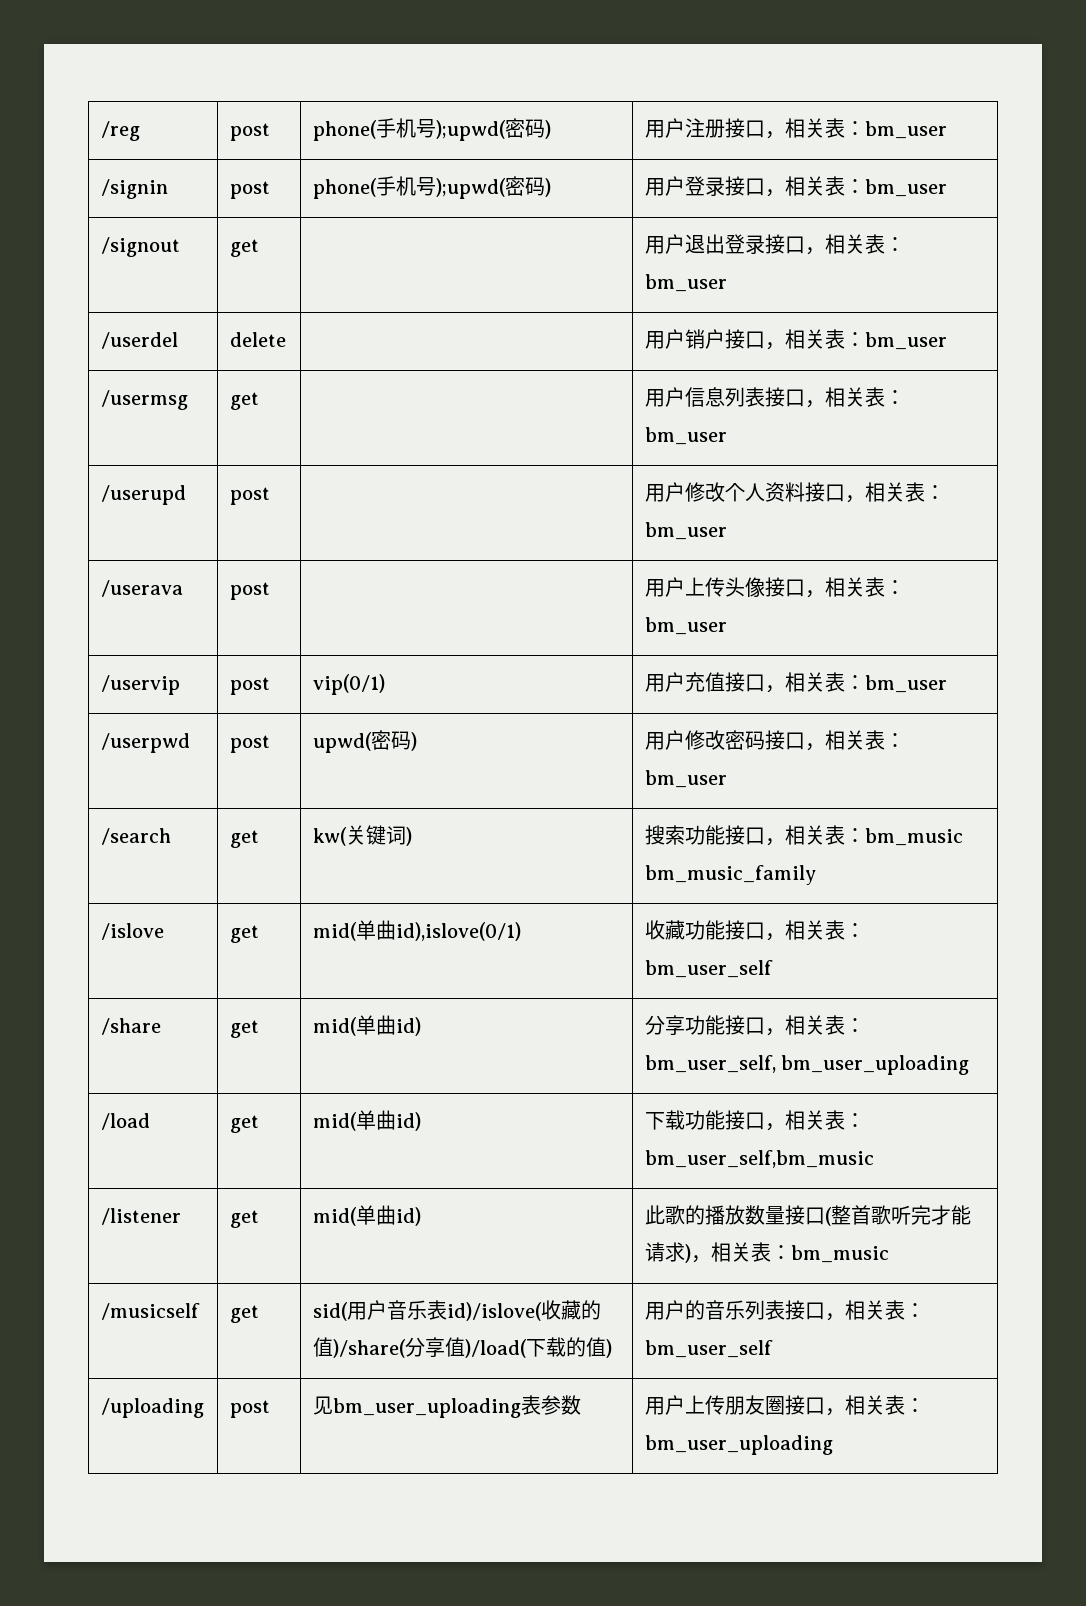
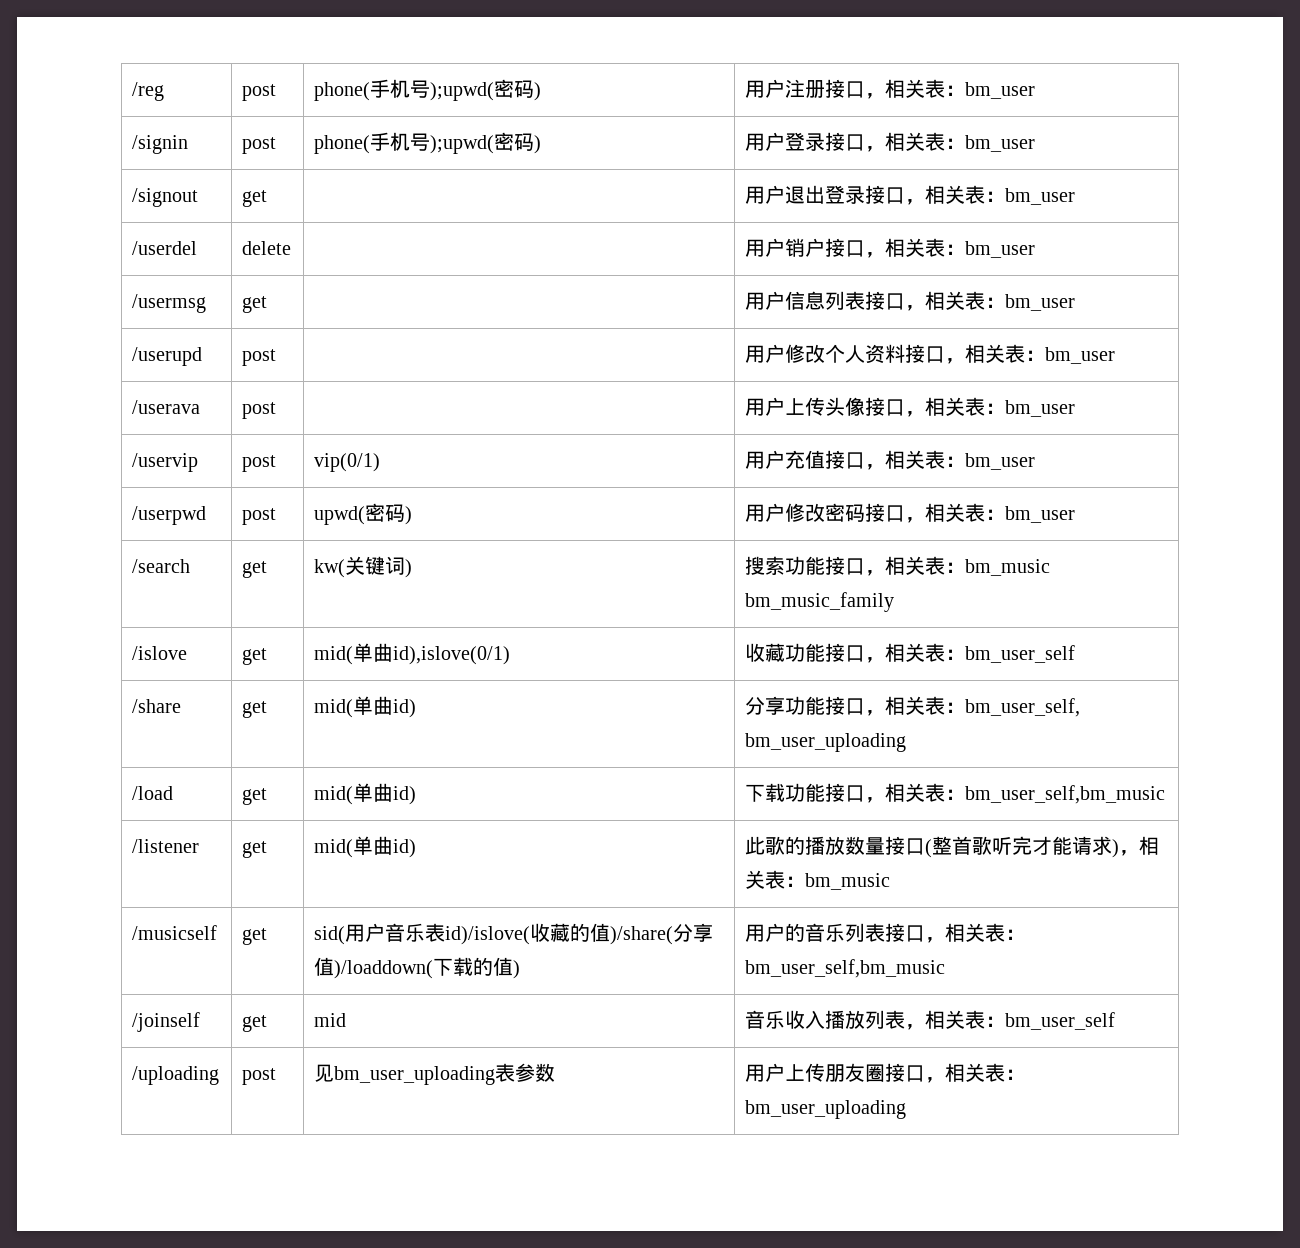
[464,1339,527,1358] )/load( -> [334,960,434,979] )/loaddown(
(925, 1310) none -> [745,959,946,978] [132,1012,201,1032] [242,1015,268,1032] [314,1013,347,1027] [745,1010,1006,1030] bm_user_self,bm_music // /joinself | get | mid | 音乐收入播放列表，相关表：

